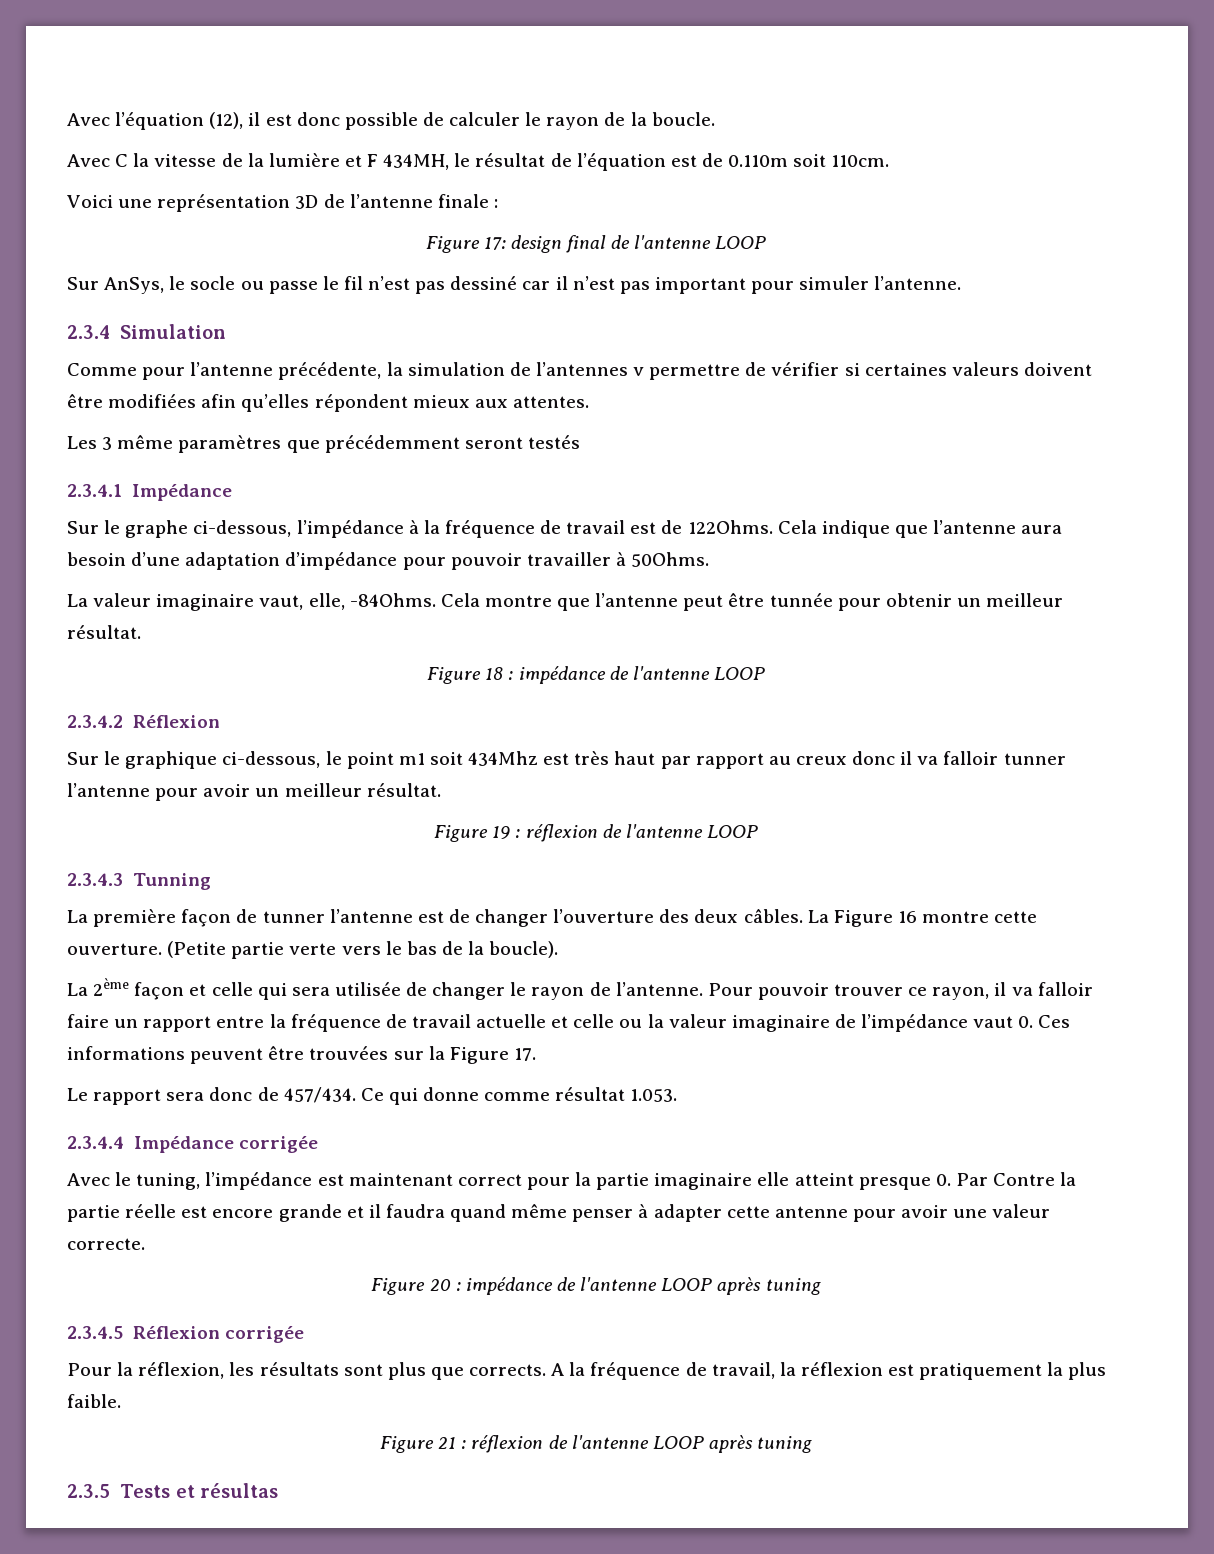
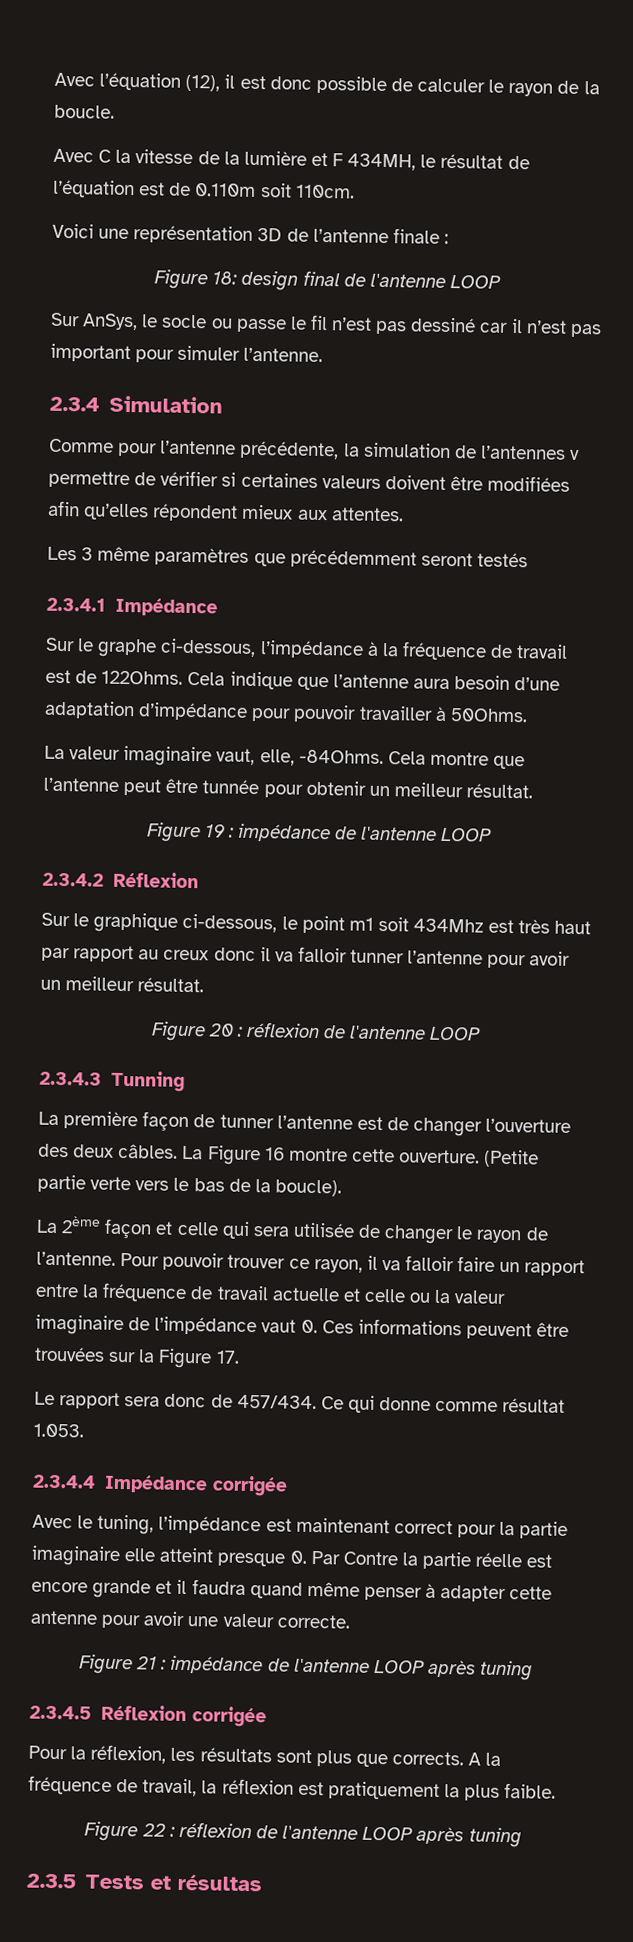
[483,237,506,250] 17: -> [212,271,238,285] 18:
[485,667,504,680] 18 -> [204,824,225,838] 19
[492,826,511,839] 19 -> [207,1023,234,1037] 20
[429,1279,451,1291] 20 -> [136,1656,158,1670] 21
[438,1437,457,1449] 21 -> [141,1823,166,1837] 22

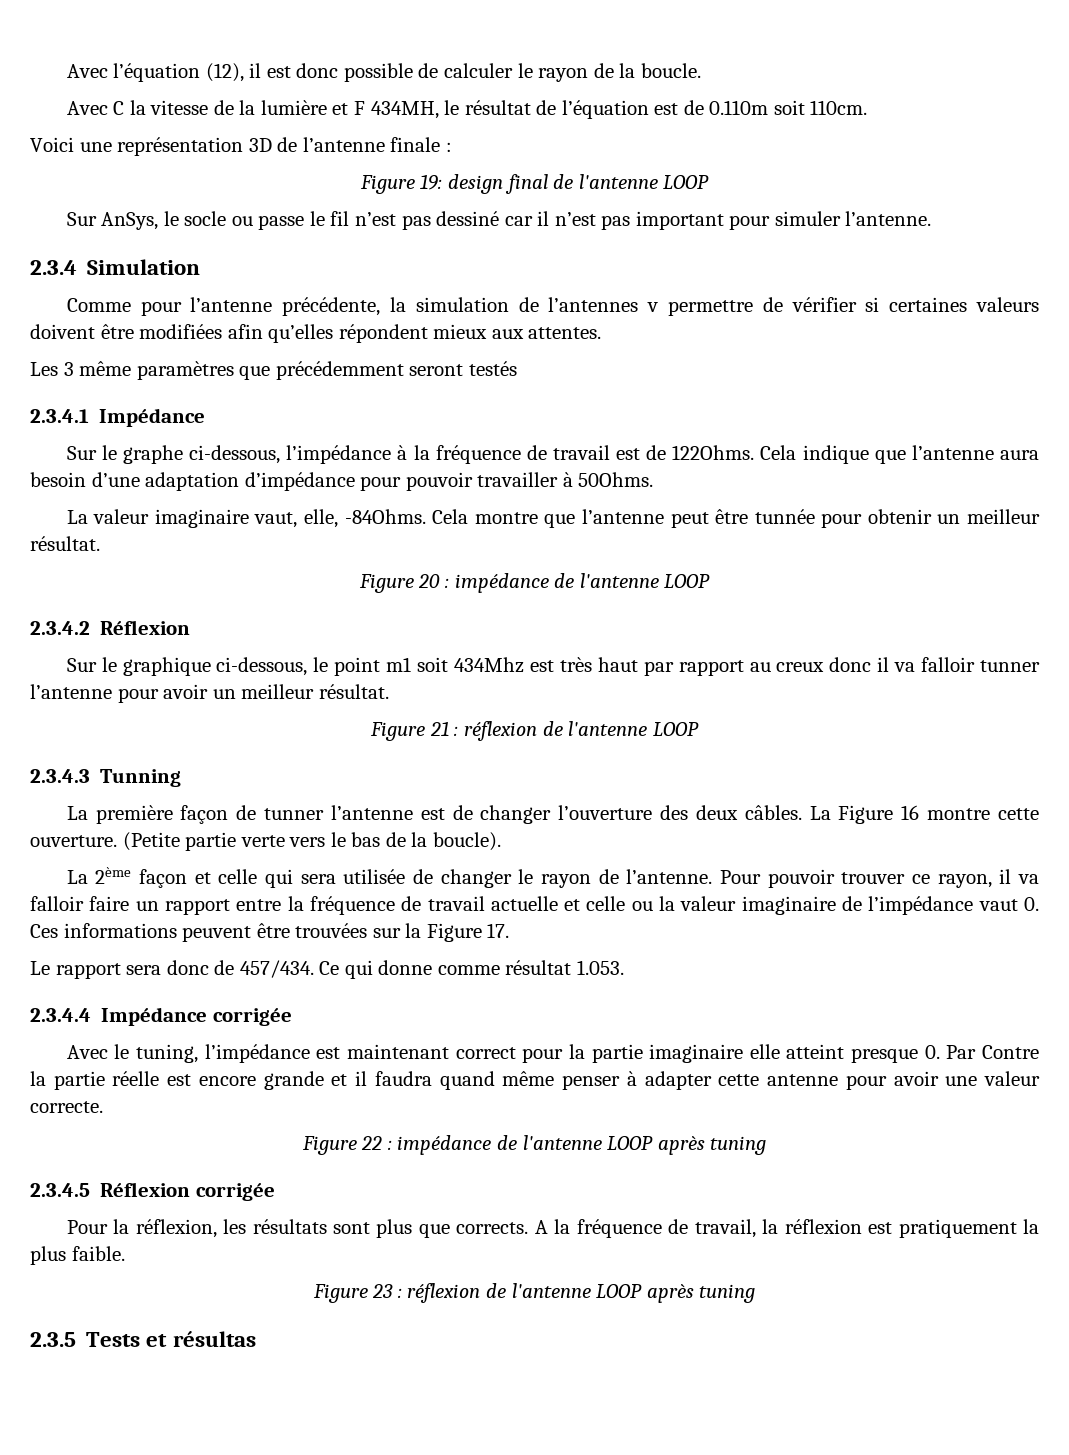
[212,271,238,285] 18: -> [420,174,443,190] 19:
[204,824,225,838] 19 -> [418,574,441,588] 20
[207,1023,234,1037] 20 -> [429,721,449,736] 21
[136,1656,158,1670] 21 -> [361,1136,383,1150] 22
[141,1823,166,1837] 22 -> [372,1284,394,1298] 23

